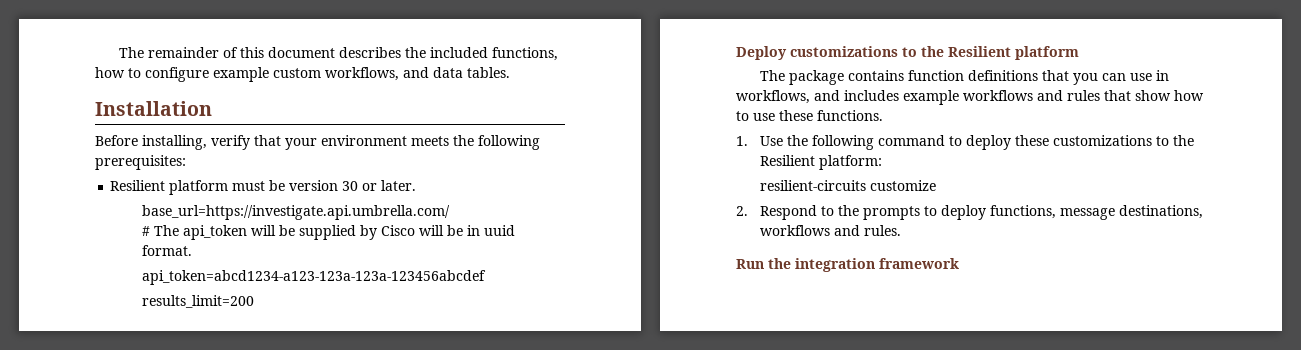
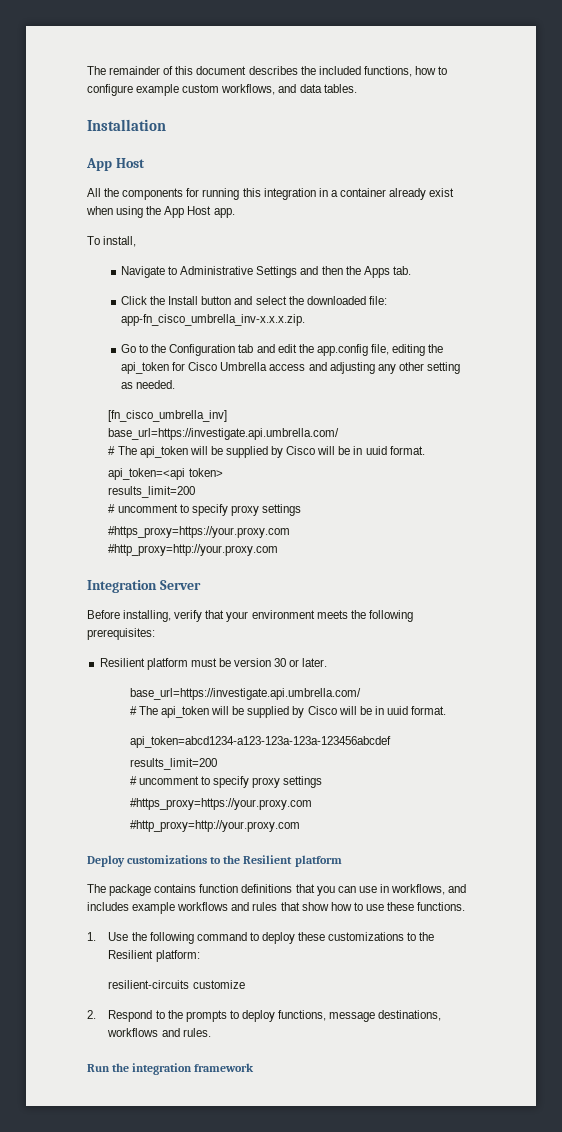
(212, 108) none -> [86,158,145,171] [87,188,455,200] [86,206,235,218] [87,236,137,247] [121,266,411,278] [121,296,387,305] [121,314,306,326] [121,344,444,356] [121,362,461,374] [121,380,176,389] [108,410,228,422] [108,428,340,440] [108,446,425,458] [108,468,223,480] [108,486,196,498] [108,504,301,516] [108,526,291,538] [108,544,279,556] [87,580,201,593] // App Host // All the components for running this integration in a container already exist when using the App Host app. // To install, // Navigate to Administrative Settings and then the Apps tab. // Click the Install button and select the downloaded file: app-fn_cisco_umbrella_inv-x.x.x.zip. // Go to the Configuration tab and edit the app.config file, editing the api_token for Cisco Umbrella access and adjusting any other setting as needed. // [fn_cisco_umbrella_inv] // base_url=https://investigate.api.umbrella.com/ // # The api_token will be supplied by Cisco will be in uuid format. // api_token=<api token> // results_limit=200 // # uncomment to specify proxy settings // #https_proxy=https://your.proxy.com // #http_proxy=http://your.proxy.com // Integration Server
(255, 301) none -> [129,776,323,788] [129,798,312,810] [129,820,300,832] // # uncomment to specify proxy settings // #https_proxy=https://your.proxy.com // #http_proxy=http://your.proxy.com

